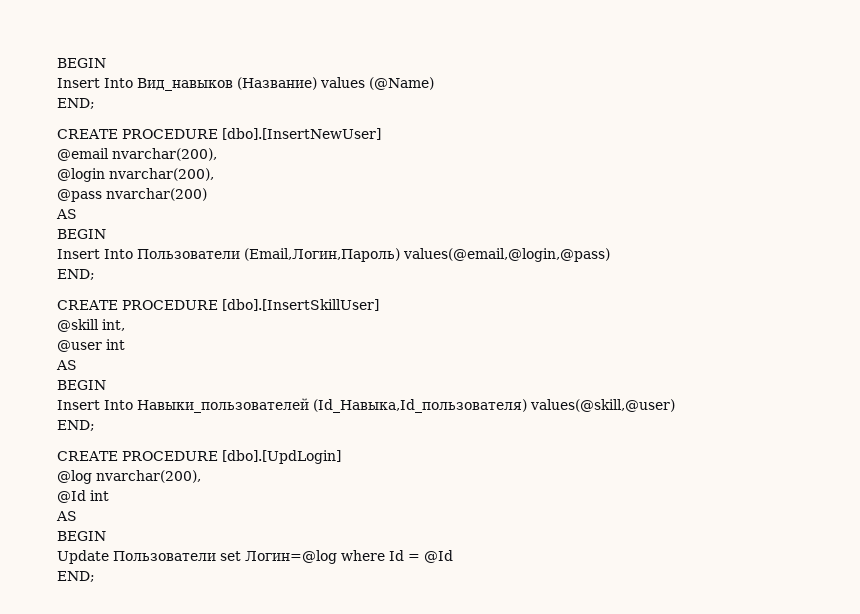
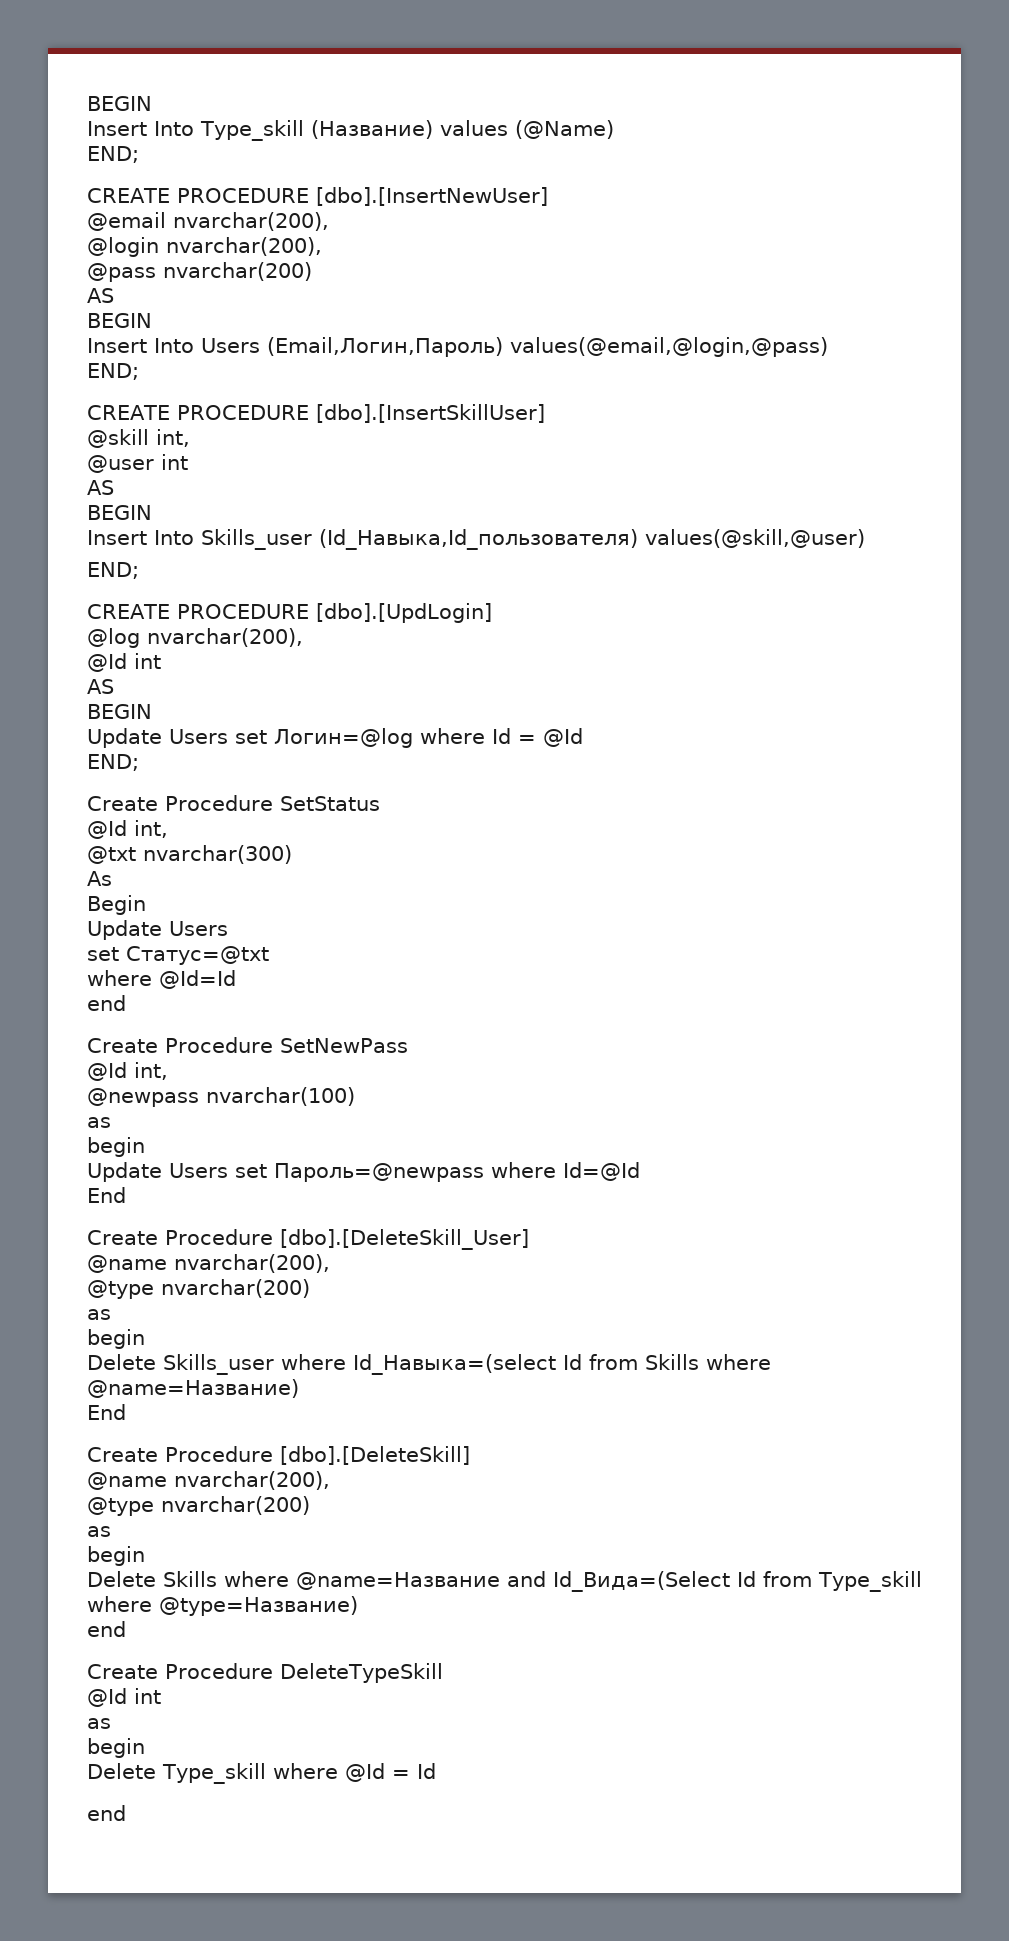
[57,58,106,68] [57,78,233,91] BEGIN // Insert Into Вид_навыков -> [87,96,152,111] [87,120,304,141] BEGIN // Insert Into Type_skill
[137,249,240,259] Пользователи -> [201,338,260,353] Users
[137,398,309,413] Навыки_пользователей -> [201,529,312,550] Skills_user
[113,551,216,561] Пользователи -> [169,729,228,744] Users
(95, 576) none -> [87,795,380,811] [87,820,168,839] [87,845,292,864] [87,871,112,886] [87,895,146,915] [87,920,228,940] [87,946,269,965] [87,970,236,989] [87,995,126,1011] [87,1037,408,1053] [87,1062,168,1081] [87,1087,355,1107] [87,1117,111,1128] [87,1137,145,1157] [87,1162,640,1182] [87,1187,126,1203] [87,1229,529,1250] [87,1254,330,1273] [87,1279,310,1299] [87,1309,111,1320] [87,1329,145,1349] [87,1354,771,1375] [87,1379,299,1398] [87,1404,126,1420] [87,1446,470,1465] [87,1471,330,1490] [87,1496,310,1516] [87,1526,111,1537] [87,1546,145,1566] [87,1571,923,1592] [87,1596,358,1616] [87,1621,126,1637] [87,1663,443,1683] [87,1688,161,1707] [87,1718,111,1729] [87,1738,145,1758] [87,1763,436,1784] [87,1805,126,1821] // Create Procedure SetStatus // @Id int, // @txt nvarchar(300) // As // Begin // Update Users // set Статус=@txt // where @Id=Id // end // Create Procedure SetNewPass // @Id int, // @newpass nvarchar(100) // as // begin // Update Users set Пароль=@newpass where Id=@Id // End // Create Procedure [dbo].[DeleteSkill_User] // @name nvarchar(200), // @type nvarchar(200) // as // begin // Delete Skills_user where Id_Навыка=(select Id from Skills where @name=Название) // End // Create Procedure [dbo].[DeleteSkill] // @name nvarchar(200), // @type nvarchar(200) // as // begin // Delete Skills where @name=Название and Id_Вида=(Select Id from Type_skill where @type=Название) // end // Create Procedure DeleteTypeSkill // @Id int // as // begin // Delete Type_skill where @Id = Id // end

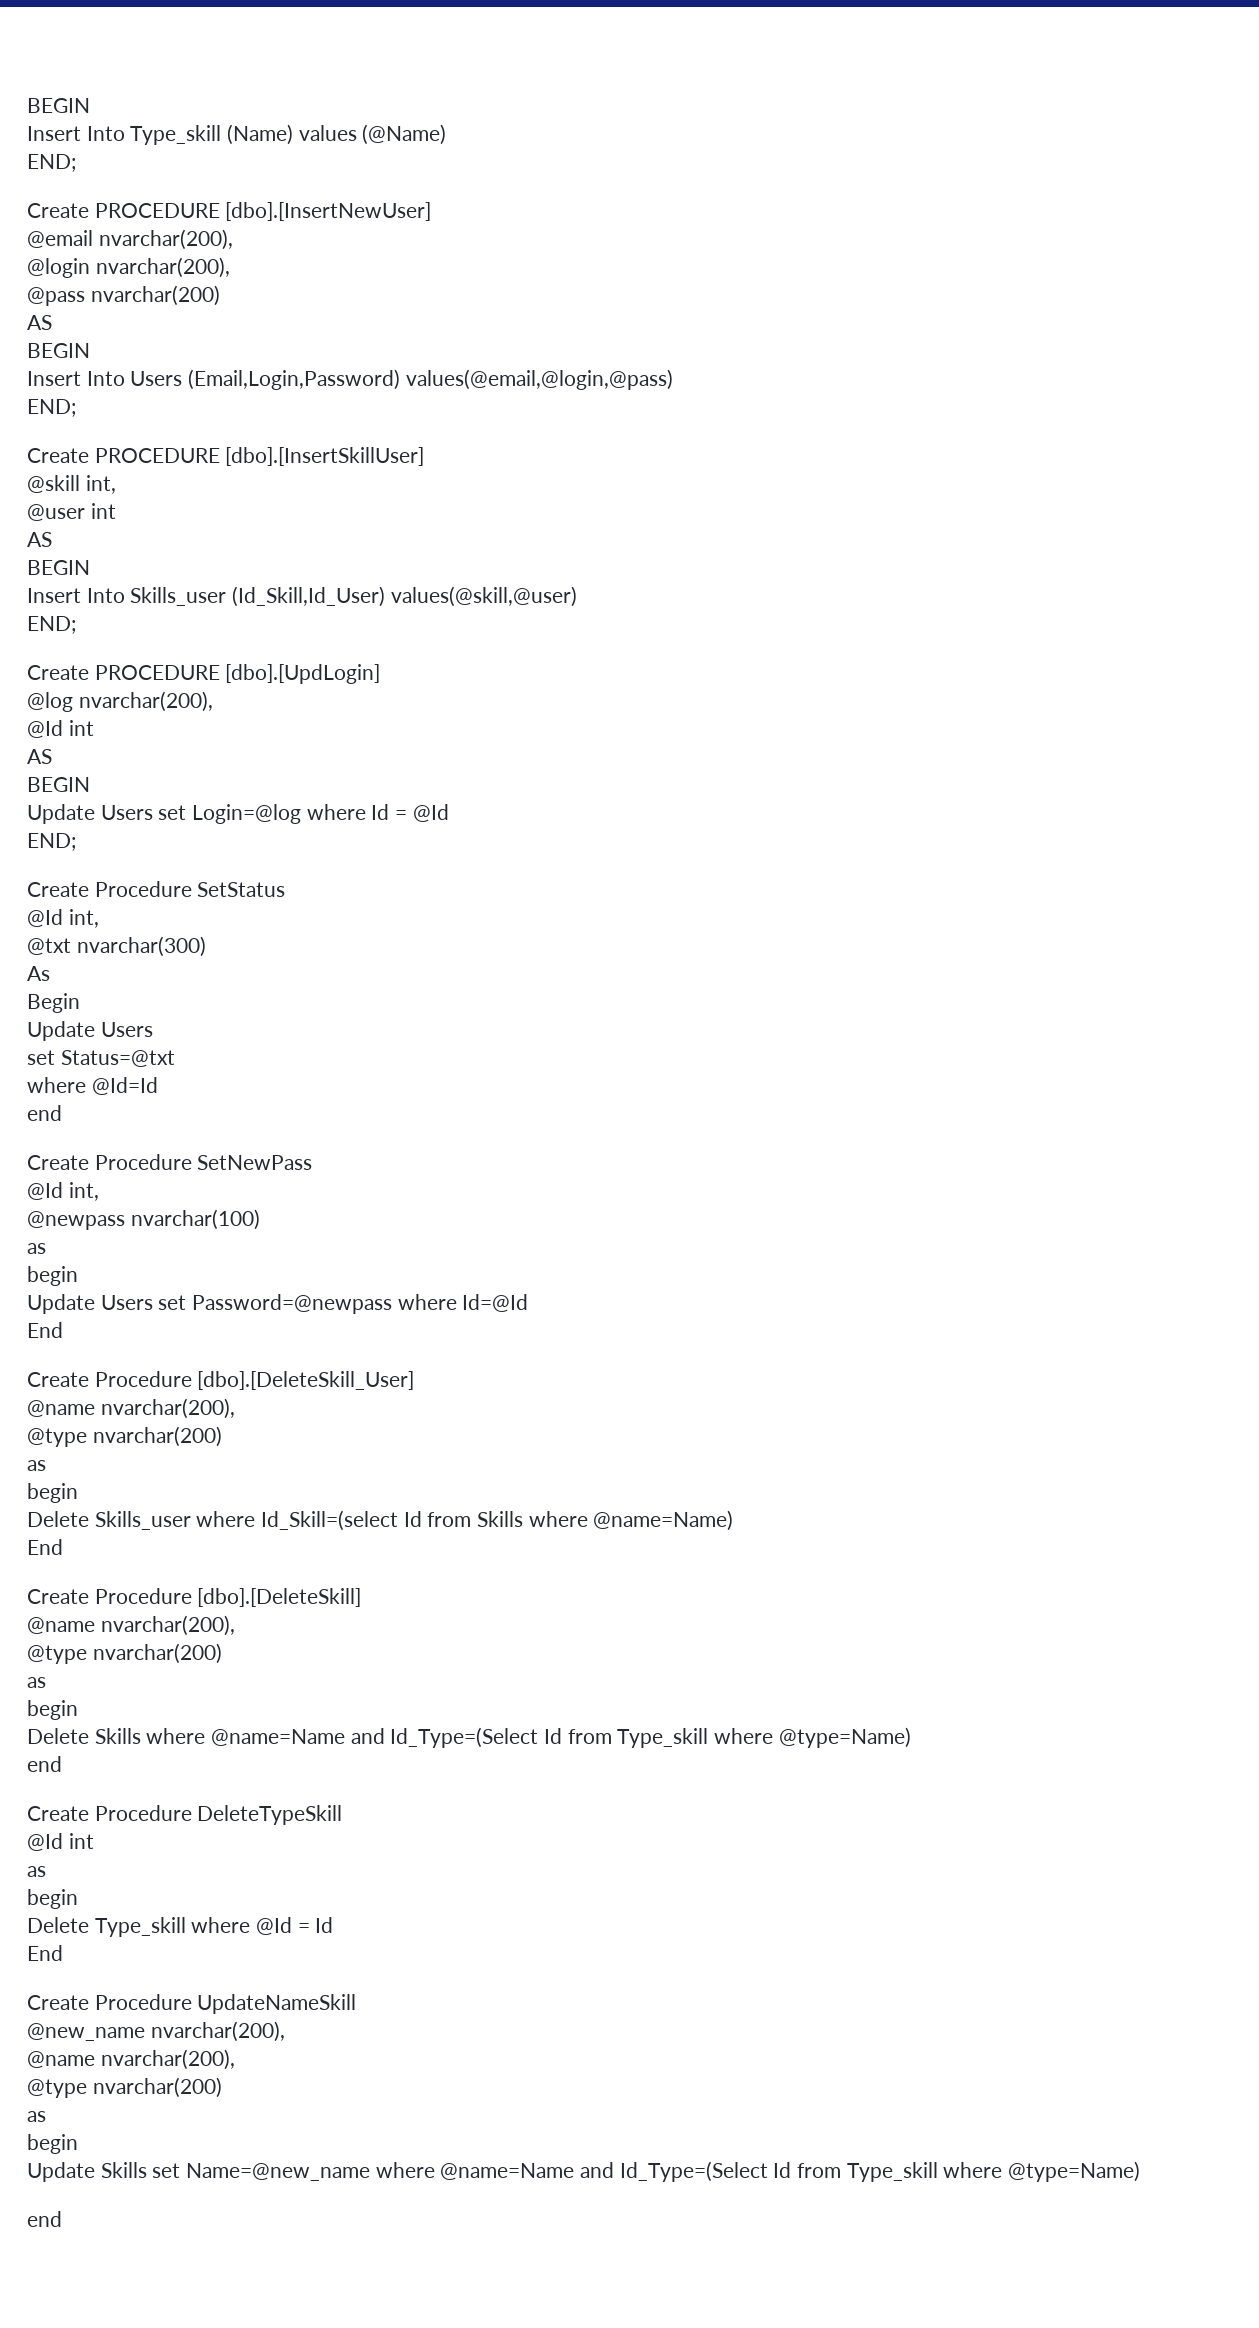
[310,120,433,139] (Название) -> [227,124,294,145] (Name)
[87,188,170,203] CREATE -> [27,203,89,218] Create
[267,337,503,357] (Email,Логин,Пароль) -> [188,369,401,390] (Email,Login,Password)
[87,405,170,420] CREATE -> [27,448,89,463] Create
[319,529,638,550] (Id_Навыка,Id_пользователя) -> [232,586,386,607] (Id_Skill,Id_User)
[87,604,170,619] CREATE -> [27,665,89,680] Create
[274,728,413,748] Логин=@log -> [192,804,302,824] Login=@log
[126,946,269,965] Статус=@txt -> [60,1050,175,1067] Status=@txt
[274,1163,484,1182] Пароль=@newpass -> [192,1294,393,1314] Password=@newpass
[353,1354,556,1375] Id_Навыка=(select -> [261,1510,399,1531] Id_Skill=(select
[87,1379,299,1398] @name=Название) -> [593,1510,734,1531] @name=Name)
[296,1571,923,1592] [87,1596,358,1616] @name=Название and Id_Вида=(Select Id from Type_skill where @type=Название) -> [211,1727,911,1748] @name=Name and Id_Type=(Select Id from Type_skill where @type=Name)
(436, 1771) none -> [27,1945,63,1961] [27,1994,357,2014] [27,2021,285,2042] [27,2049,235,2070] [27,2077,222,2098] [27,2111,46,2122] [27,2134,78,2154] [27,2161,1141,2182] // End // Create Procedure UpdateNameSkill // @new_name nvarchar(200), // @name nvarchar(200), // @type nvarchar(200) // as // begin // Update Skills set Name=@new_name where @name=Name and Id_Type=(Select Id from Type_skill where @type=Name)

